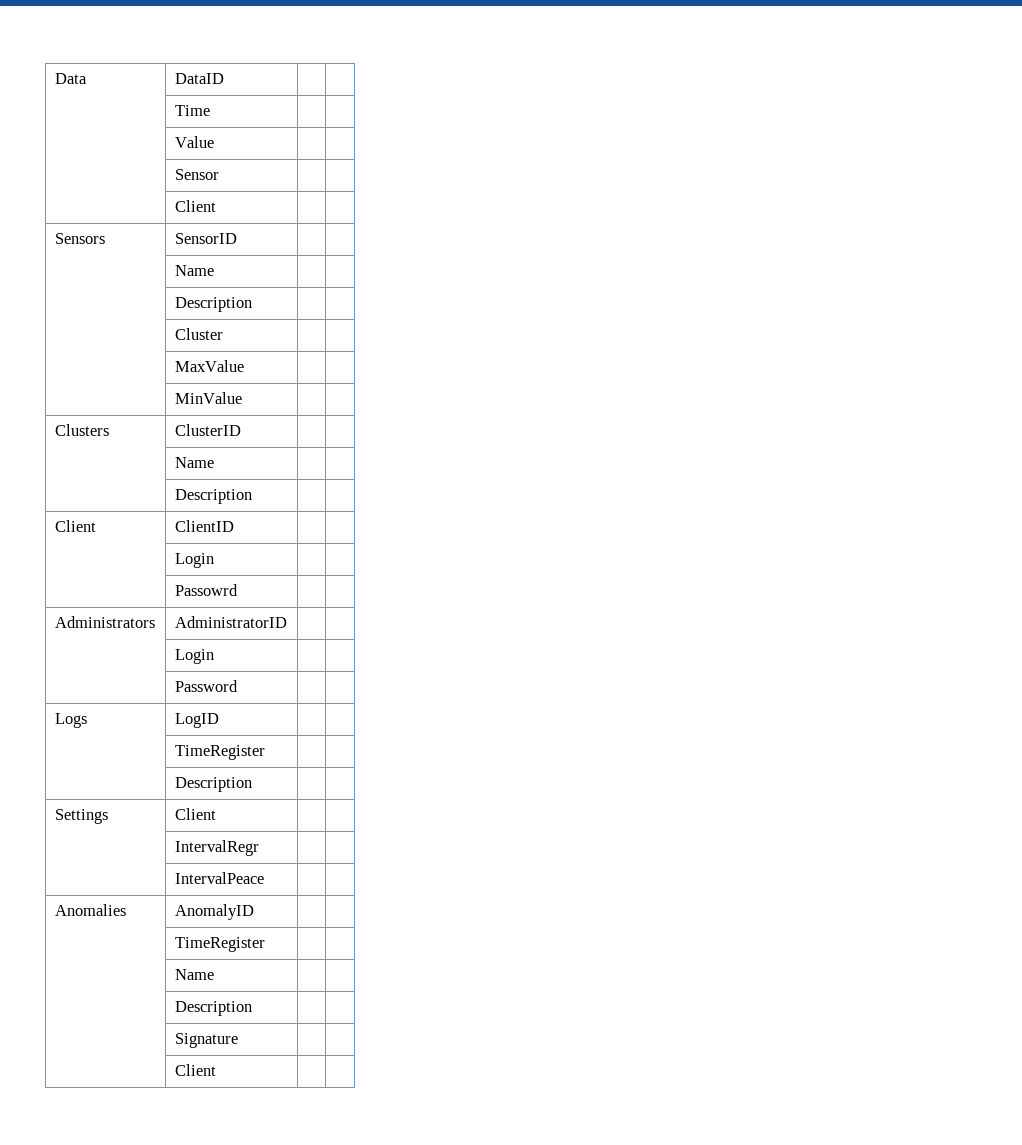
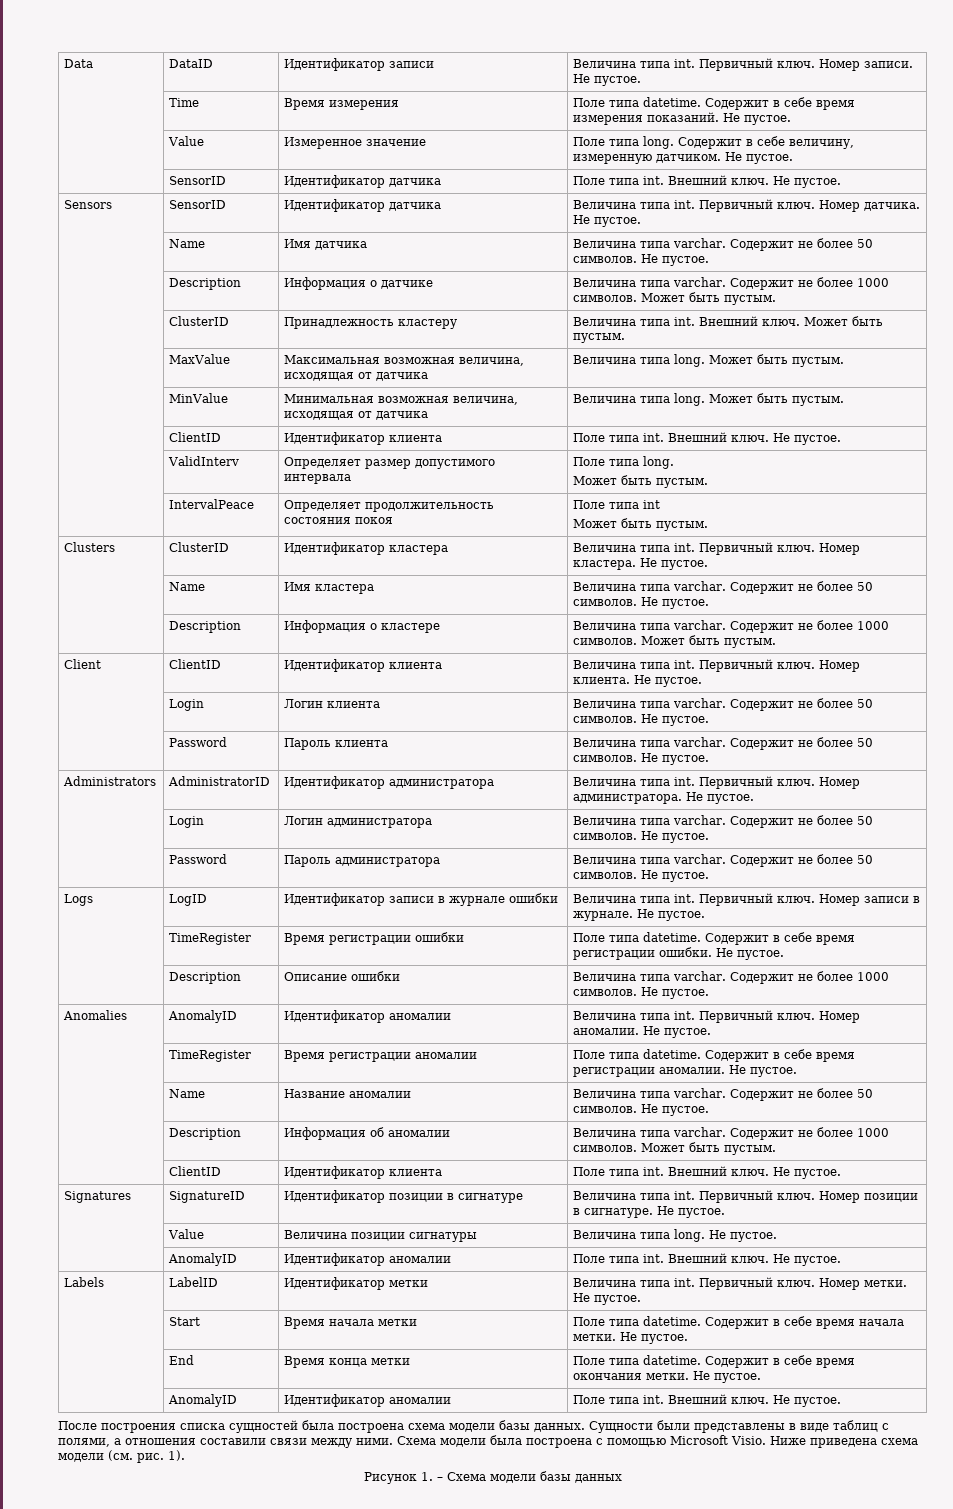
[174,105,210,116] [174,136,214,148] [174,169,219,180] [174,200,216,212] [54,233,105,244] [174,233,237,244] [174,265,214,276] [174,297,252,312] [174,328,223,340] [174,360,244,372] [174,392,242,404] [54,424,109,436] [174,424,241,436] [174,457,214,468] [174,489,252,504] [54,520,96,532] [174,520,234,532] [174,553,214,568] [174,584,238,596] [54,616,155,628] [174,616,287,628] [174,649,214,664] [174,680,238,692] [54,713,87,728] [174,713,219,728] [174,745,265,760] [174,777,252,792] [54,809,108,824] [174,808,216,820] [174,840,259,856] [174,872,264,884] [54,904,126,916] [174,904,254,920] [174,937,265,952] [174,969,214,980] [174,1001,252,1016] [174,1033,238,1048] [174,1064,216,1076] | // | Time | | // | Value | | // | Sensor | | // | Client | | // Sensors | SensorID | | // | Name | | // | Description | | // | Cluster | | // | MaxValue | | // | MinValue | | // Clusters | ClusterID | | // | Name | | // | Description | | // Client | ClientID | | // | Login | | // | Passowrd | | // Administrators | AdministratorID | | // | Login | | // | Password | | // Logs | LogID | | // | TimeRegister | | // | Description | | // Settings | Client | | // | IntervalRegr | | // | IntervalPeace | | // Anomalies | AnomalyID | | // | TimeRegister | | // | Name | | // | Description | | // | Signature | | // | Client | | -> [284,58,435,71] [573,58,914,71] [573,74,642,86] [169,98,200,107] [284,98,400,110] [573,97,856,110] [573,112,792,125] [168,136,205,146] [284,137,427,149] [573,136,855,149] [573,152,794,164] [169,176,227,185] [284,175,442,188] [573,175,842,188] [64,200,113,209] [169,200,227,209] [284,199,442,212] [573,199,921,212] [573,215,642,227] [169,239,206,248] [284,239,368,250] [573,238,874,251] [573,254,710,266] [169,278,242,290] [284,277,434,290] [573,277,890,290] [573,292,777,305] [169,316,230,326] [284,317,458,329] [573,316,884,326] [573,333,626,343] [169,354,231,364] [284,355,525,366] [284,372,429,381] [573,354,845,367] [169,393,229,403] [284,394,519,405] [284,411,429,420] [573,393,845,406] [169,432,222,442] [284,432,443,445] [573,432,842,445] [168,456,240,466] [284,457,496,469] [284,474,352,484] [573,456,675,469] [573,475,709,488] [169,499,255,509] [284,500,495,512] [284,517,394,524] [573,500,661,509] [573,518,709,531] [64,542,116,552] [169,542,230,552] [284,542,449,555] [573,542,861,555] [573,558,709,570] [169,582,206,591] [284,582,375,594] [573,581,874,594] [573,597,710,609] [169,621,242,633] [284,620,441,633] [573,620,890,633] [573,635,777,648] [64,659,102,669] [169,659,222,669] [284,659,443,672] [573,659,861,672] [573,675,703,687] [169,699,205,711] [284,699,381,708] [573,698,874,711] [573,714,710,726] [169,737,228,747] [284,738,389,750] [573,737,874,750] [573,753,710,765] [63,776,157,786] [168,776,271,786] [284,776,495,789] [573,776,861,789] [573,792,755,804] [169,816,205,828] [284,816,433,828] [573,815,874,828] [573,831,710,843] [169,854,228,864] [284,855,441,867] [573,854,874,867] [573,870,710,882] [64,894,94,906] [169,894,208,906] [284,893,559,906] [573,893,921,906] [573,909,706,921] [169,933,252,945] [284,932,465,945] [573,932,856,945] [573,947,785,960] [169,972,242,984] [284,971,401,981] [573,971,890,984] [573,987,710,999] [63,1010,128,1020] [168,1010,238,1023] [284,1010,452,1023] [573,1010,861,1023] [573,1026,712,1038] [169,1050,252,1062] [284,1050,478,1062] [573,1049,856,1062] [573,1065,798,1077] [169,1089,206,1098] [284,1089,412,1098] [573,1088,874,1101] [573,1104,710,1116] [169,1128,242,1140] [284,1127,451,1140] [573,1127,890,1140] [573,1142,777,1155] [169,1166,222,1176] [284,1166,443,1179] [573,1166,842,1179] [64,1191,132,1203] [169,1191,246,1203] [284,1190,524,1203] [573,1190,919,1203] [573,1206,726,1218] [168,1229,205,1239] [284,1230,478,1242] [573,1229,778,1242] [168,1253,238,1266] [284,1253,452,1266] [573,1253,842,1266] [64,1277,105,1287] [169,1277,219,1287] [284,1277,429,1290] [573,1277,908,1290] [573,1293,642,1305] [169,1317,201,1326] [284,1317,418,1329] [573,1316,905,1329] [573,1332,689,1344] [169,1355,195,1365] [284,1356,411,1368] [573,1355,856,1368] [573,1371,762,1383] [168,1394,238,1407] [284,1394,452,1407] [573,1394,842,1407] [58,1420,889,1433] [58,1435,918,1448] [58,1450,185,1463] [363,1471,622,1484] Идентификатор записи | Величина типа int. Первичный ключ. Номер записи. Не пустое. // | Time | Время измерения | Поле типа datetime. Содержит в себе время измерения показаний. Не пустое. // | Value | Измеренное значение | Поле типа long. Содержит в себе величину, измеренную датчиком. Не пустое. // | SensorID | Идентификатор датчика | Поле типа int. Внешний ключ. Не пустое. // Sensors | SensorID | Идентификатор датчика | Величина типа int. Первичный ключ. Номер датчика. Не пустое. // | Name | Имя датчика | Величина типа varchar. Содержит не более 50 символов. Не пустое. // | Description | Информация о датчике | Величина типа varchar. Содержит не более 1000 символов. Может быть пустым. // | ClusterID | Принадлежность кластеру | Величина типа int. Внешний ключ. Может быть пустым. // | MaxValue | Максимальная возможная величина, исходящая от датчика | Величина типа long. Может быть пустым. // | MinValue | Минимальная возможная величина, исходящая от датчика | Величина типа long. Может быть пустым. // | ClientID | Идентификатор клиента | Поле типа int. Внешний ключ. Не пустое. // | ValidInterv | Определяет размер допустимого интервала | Поле типа long. // Может быть пустым. // | IntervalPeace | Определяет продолжительность состояния покоя | Поле типа int // Может быть пустым. // Clusters | ClusterID | Идентификатор кластера | Величина типа int. Первичный ключ. Номер кластера. Не пустое. // | Name | Имя кластера | Величина типа varchar. Содержит не более 50 символов. Не пустое. // | Description | Информация о кластере | Величина типа varchar. Содержит не более 1000 символов. Может быть пустым. // Client | ClientID | Идентификатор клиента | Величина типа int. Первичный ключ. Номер клиента. Не пустое. // | Login | Логин клиента | Величина типа varchar. Содержит не более 50 символов. Не пустое. // | Password | Пароль клиента | Величина типа varchar. Содержит не более 50 символов. Не пустое. // Administrators | AdministratorID | Идентификатор администратора | Величина типа int. Первичный ключ. Номер администратора. Не пустое. // | Login | Логин администратора | Величина типа varchar. Содержит не более 50 символов. Не пустое. // | Password | Пароль администратора | Величина типа varchar. Содержит не более 50 символов. Не пустое. // Logs | LogID | Идентификатор записи в журнале ошибки | Величина типа int. Первичный ключ. Номер записи в журнале. Не пустое. // | TimeRegister | Время регистрации ошибки | Поле типа datetime. Содержит в себе время регистрации ошибки. Не пустое. // | Description | Описание ошибки | Величина типа varchar. Содержит не более 1000 символов. Не пустое. // Anomalies | AnomalyID | Идентификатор аномалии | Величина типа int. Первичный ключ. Номер аномалии. Не пустое. // | TimeRegister | Время регистрации аномалии | Поле типа datetime. Содержит в себе время регистрации аномалии. Не пустое. // | Name | Название аномалии | Величина типа varchar. Содержит не более 50 символов. Не пустое. // | Description | Информация об аномалии | Величина типа varchar. Содержит не более 1000 символов. Может быть пустым. // | ClientID | Идентификатор клиента | Поле типа int. Внешний ключ. Не пустое. // Signatures | SignatureID | Идентификатор позиции в сигнатуре | Величина типа int. Первичный ключ. Номер позиции в сигнатуре. Не пустое. // | Value | Величина позиции сигнатуры | Величина типа long. Не пустое. // | AnomalyID | Идентификатор аномалии | Поле типа int. Внешний ключ. Не пустое. // Labels | LabelID | Идентификатор метки | Величина типа int. Первичный ключ. Номер метки. Не пустое. // | Start | Время начала метки | Поле типа datetime. Содержит в себе время начала метки. Не пустое. // | End | Время конца метки | Поле типа datetime. Содержит в себе время окончания метки. Не пустое. // | AnomalyID | Идентификатор аномалии | Поле типа int. Внешний ключ. Не пустое. // После построения списка сущностей была построена схема модели базы данных. Сущности были представлены в виде таблиц с полями, а отношения составили связи между ними. Схема модели была построена с помощью Microsoft Visio. Ниже приведена схема модели (см. рис. 1). // Рисунок 1. – Схема модели базы данных

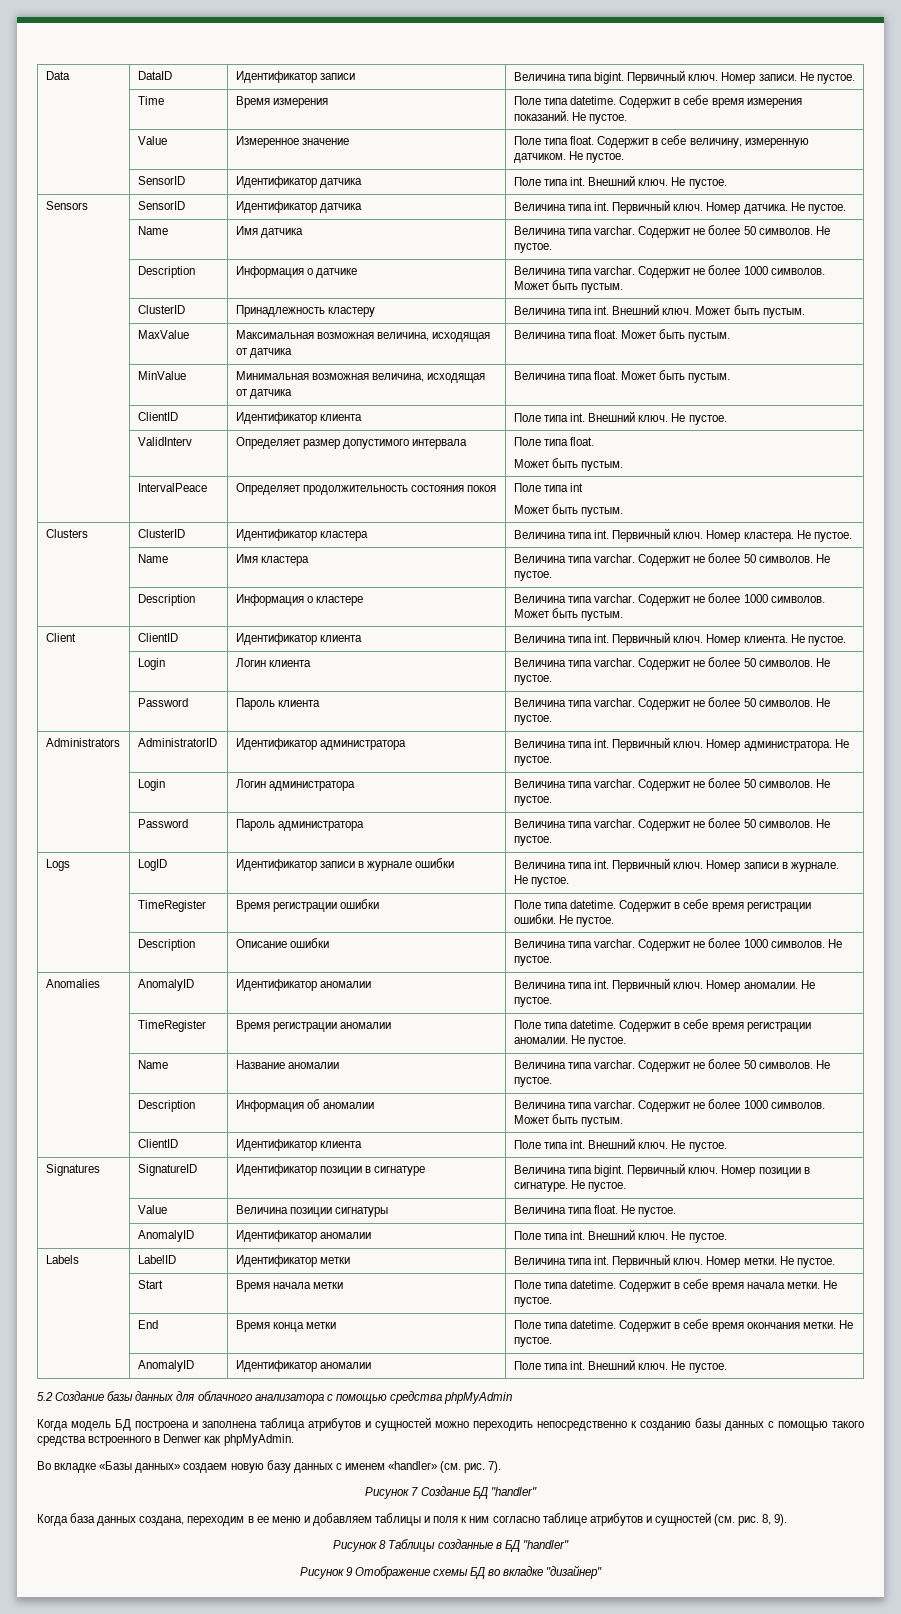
[674,59,696,68] int. -> [594,72,625,84] bigint.
[643,136,675,149] long. -> [570,136,595,145] float.
[674,354,706,367] long. -> [594,330,619,339] float.
[674,393,706,406] long. -> [594,371,619,380] float.
[643,456,675,469] long. -> [570,437,595,446] float.
[674,1191,696,1200] int. -> [594,1165,625,1177] bigint.
[674,1229,706,1242] long. -> [594,1205,619,1214] float.
[58,1420,889,1433] [58,1435,918,1448] [58,1450,185,1463] [363,1471,622,1484] После построения списка сущностей была построена схема модели базы данных. Сущности были представлены в виде таблиц с полями, а отношения составили связи между ними. Схема модели была построена с помощью Microsoft Visio. Ниже приведена схема модели (см. рис. 1). // Рисунок 1. – Схема модели базы данных -> [37,1391,513,1404] [37,1417,864,1431] [37,1434,294,1446] [37,1460,502,1473] [365,1486,537,1499] [37,1512,788,1526] [333,1539,569,1552] [299,1565,603,1579] 5.2 Создание базы данных для облачного анализатора с помощью средства phpMyAdmin // Когда модель БД построена и заполнена таблица атрибутов и сущностей можно переходить непосредственно к созданию базы данных с помощью такого средства встроенного в Denwer как phpMyAdmin. // Во вкладке «Базы данных» создаем новую базу данных с именем «handler» (см. рис. 7). // Рисунок 7 Создание БД "handler" // Когда база данных создана, переходим в ее меню и добавляем таблицы и поля к ним согласно таблице атрибутов и сущностей (см. рис. 8, 9). // Рисунок 8 Таблицы созданные в БД "handler" // Рисунок 9 Отображение схемы БД во вкладке "дизайнер"

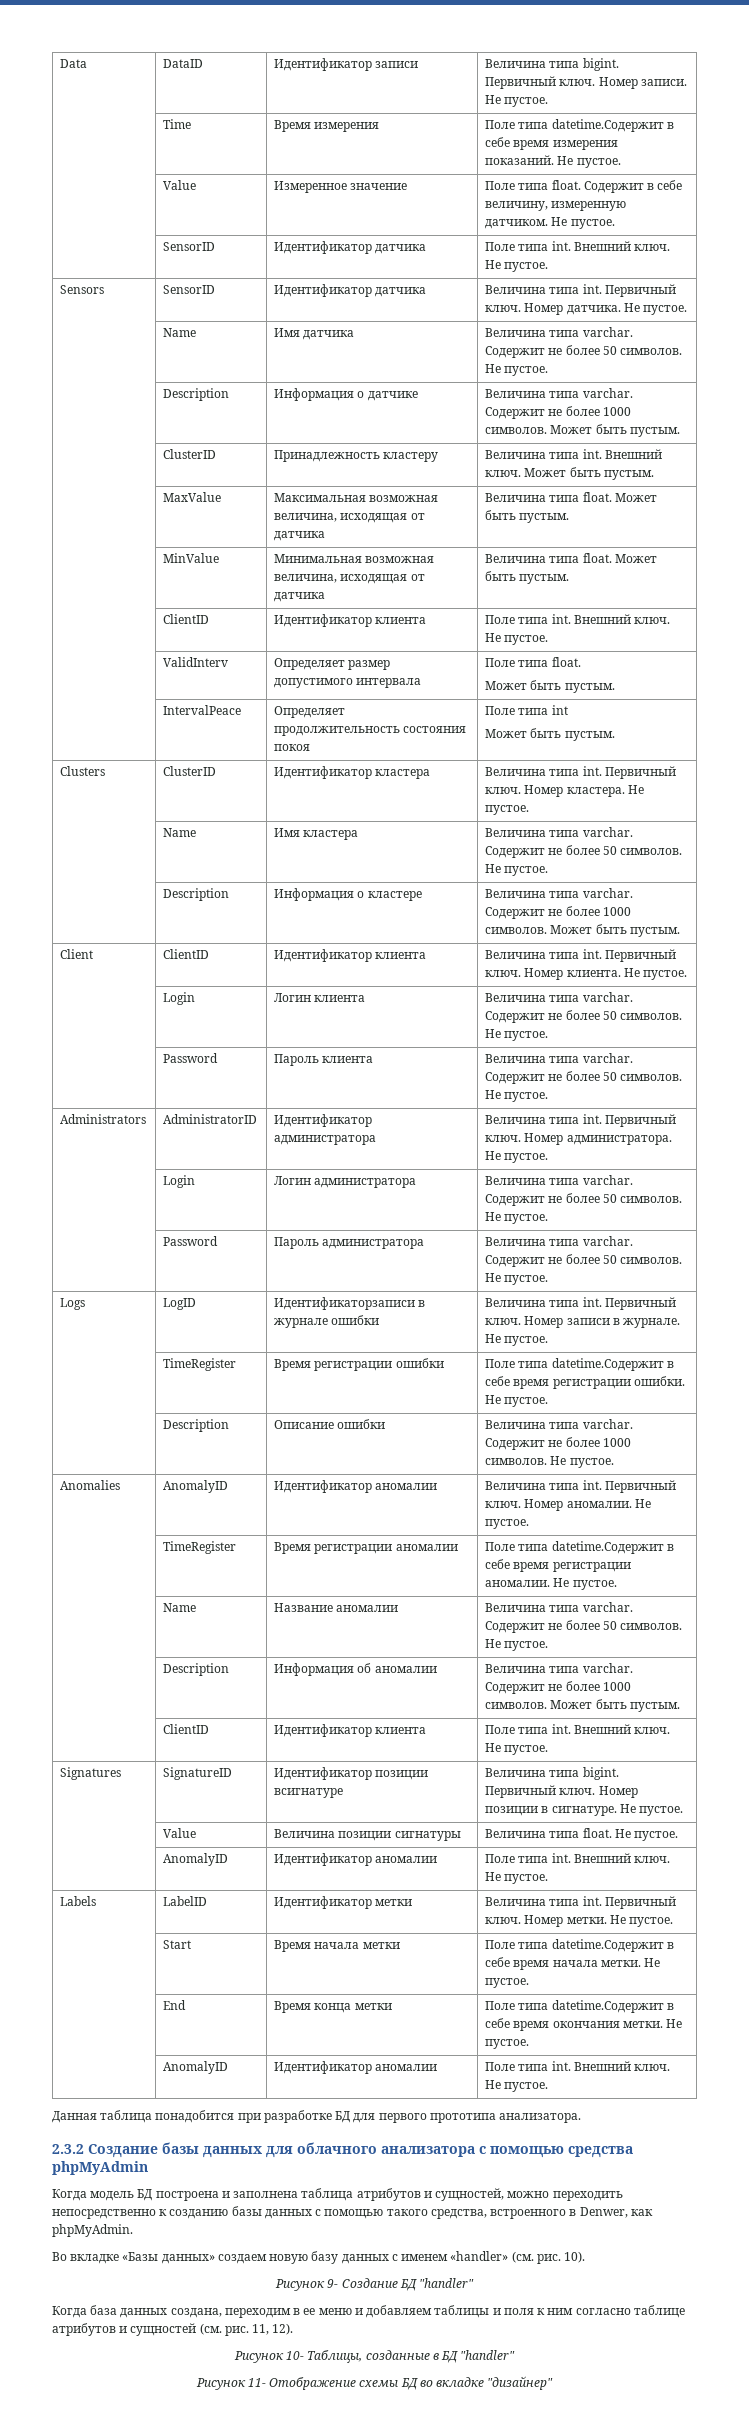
[570,96,673,108] datetime. Содержит -> [551,119,664,132] datetime.Содержит
[235,859,355,871] Идентификатор записи -> [274,1297,416,1310] Идентификаторзаписи
[570,900,673,912] datetime. Содержит -> [551,1358,664,1371] datetime.Содержит
[570,1020,673,1032] datetime. Содержит -> [551,1541,664,1554] datetime.Содержит
[365,1166,426,1176] в сигнатуре -> [274,1788,344,1798] всигнатуре
[570,1280,673,1292] datetime. Содержит -> [551,1939,664,1952] datetime.Содержит
[570,1320,673,1332] datetime. Содержит -> [551,2000,664,2013] datetime.Содержит
[37,1392,53,1401] 5.2 -> [52,2110,582,2123] [52,2144,84,2154] Данная таблица понадобится при разработке БД для первого прототипа анализатора. // 2.3.2
[375,1417,431,1431] сущностей -> [435,2188,505,2201] сущностей,
[37,1436,86,1446] средства -> [430,2209,487,2219] средства,
[163,1434,202,1443] Denwer -> [579,2207,628,2218] Denwer,
[488,1461,502,1473] [365,1487,419,1499] 7). // Рисунок 7 -> [564,2251,586,2263] [275,2279,339,2291] 10). // Рисунок 9-
[762,1514,788,1526] [333,1539,436,1552] 8, 9). // Рисунок 8 Таблицы -> [252,2323,294,2335] [233,2350,363,2363] 11, 12). // Рисунок 10- Таблицы,
[345,1567,353,1576] 9 -> [247,2378,266,2387] 11-

